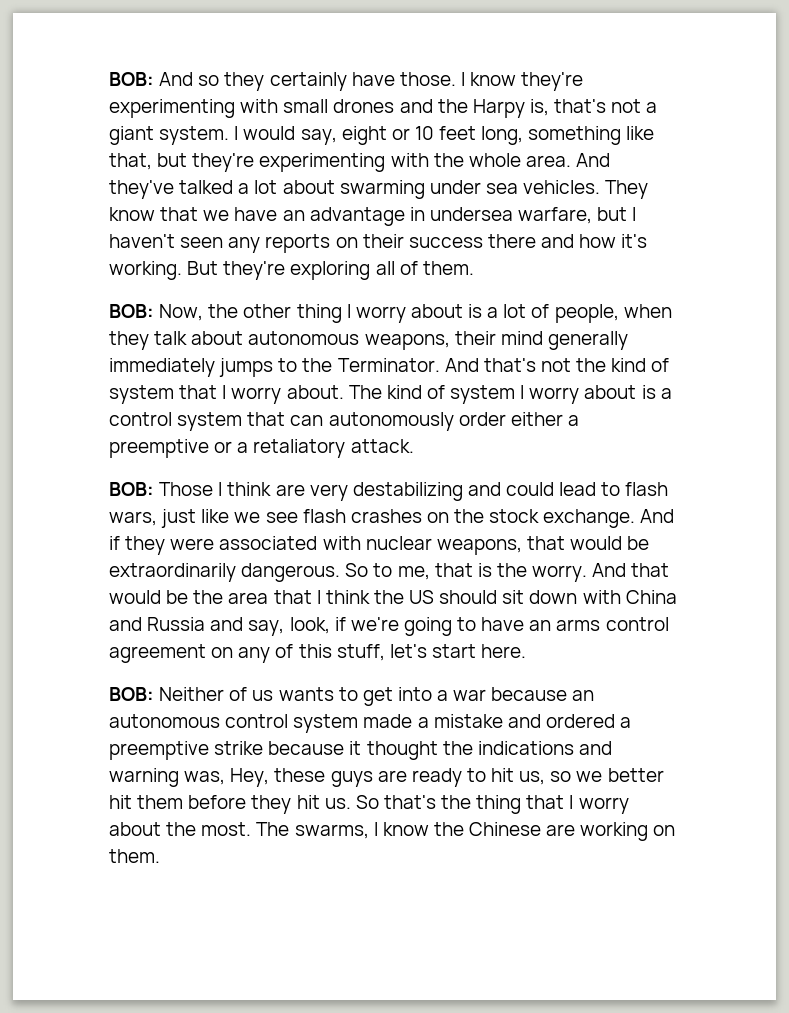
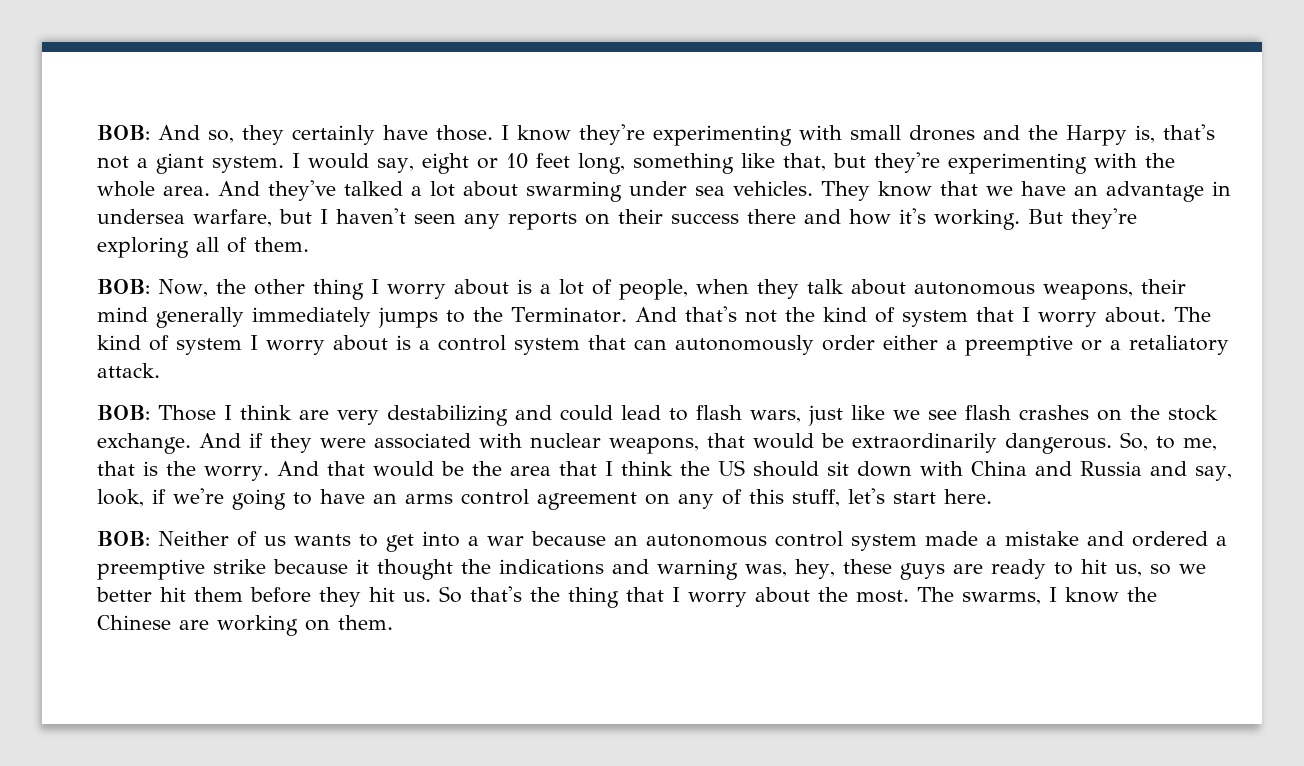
[198,75,220,86] so -> [208,130,234,143] so,
[345,563,369,577] So -> [1120,432,1148,451] So,
[230,768,270,787] Hey, -> [795,559,835,579] hey,

